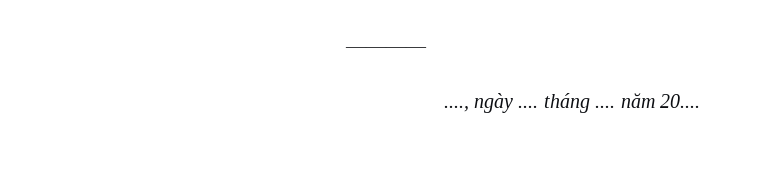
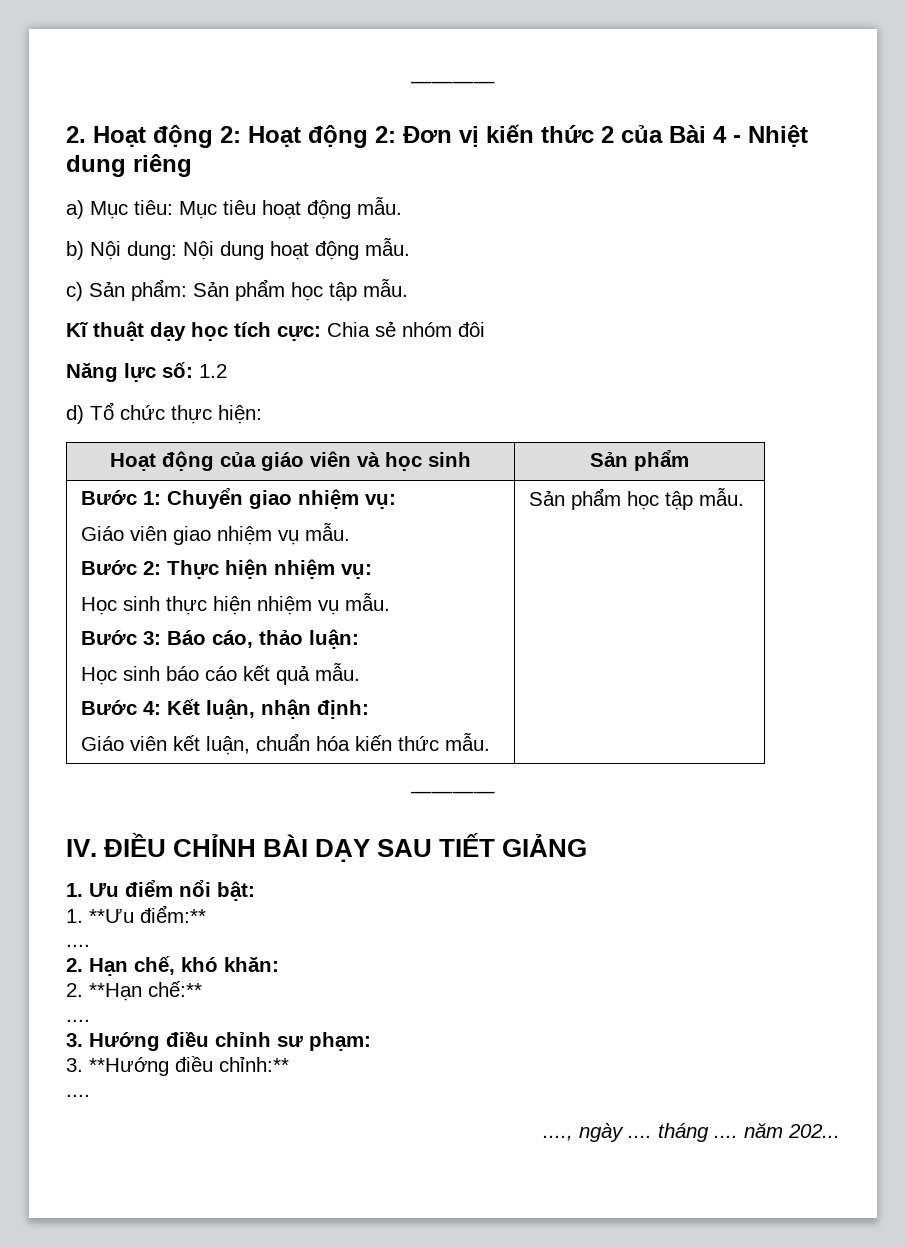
[345,47,427,52] ———— -> [411,81,495,88] [66,124,808,148] [66,154,192,177] [66,197,402,219] [66,238,410,260] [66,279,408,301] [66,321,485,341] [66,362,227,382] [66,402,262,424] [109,451,471,471] [590,450,689,471] [80,488,396,509] [80,523,350,545] [80,559,372,579] [80,593,390,615] [80,629,359,649] [80,663,360,685] [80,699,369,719] [80,733,490,755] [528,488,744,510] [411,791,495,798] [66,833,588,862] [66,880,255,901] [66,905,206,923] [66,944,90,947] [66,956,279,976] [66,981,202,1001] [66,1019,90,1022] [66,1032,371,1051] [66,1056,289,1076] [66,1094,90,1097] ———— // 2. Hoạt động 2: Hoạt động 2: Đơn vị kiến thức 2 của Bài 4 - Nhiệt dung riêng // a) Mục tiêu: Mục tiêu hoạt động mẫu. // b) Nội dung: Nội dung hoạt động mẫu. // c) Sản phẩm: Sản phẩm học tập mẫu. // Kĩ thuật dạy học tích cực: Chia sẻ nhóm đôi // Năng lực số: 1.2 // d) Tổ chức thực hiện: // Hoạt động của giáo viên và học sinh | Sản phẩm // Bước 1: Chuyển giao nhiệm vụ: // Giáo viên giao nhiệm vụ mẫu. // Bước 2: Thực hiện nhiệm vụ: // Học sinh thực hiện nhiệm vụ mẫu. // Bước 3: Báo cáo, thảo luận: // Học sinh báo cáo kết quả mẫu. // Bước 4: Kết luận, nhận định: // Giáo viên kết luận, chuẩn hóa kiến thức mẫu. | Sản phẩm học tập mẫu. // ———— // IV. ĐIỀU CHỈNH BÀI DẠY SAU TIẾT GIẢNG // 1. Ưu điểm nổi bật: // 1. **Ưu điểm:** // .... // 2. Hạn chế, khó khăn: // 2. **Hạn chế:** // .... // 3. Hướng điều chỉnh sư phạm: // 3. **Hướng điều chỉnh:** // ....
[659,94,700,108] 20.... -> [788,1124,840,1138] 202...

